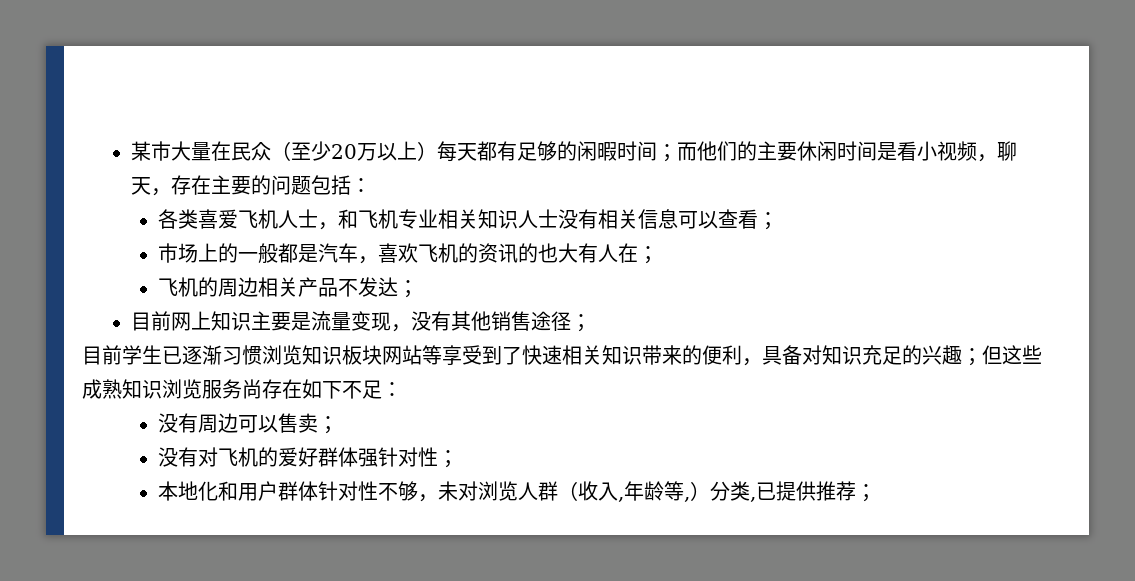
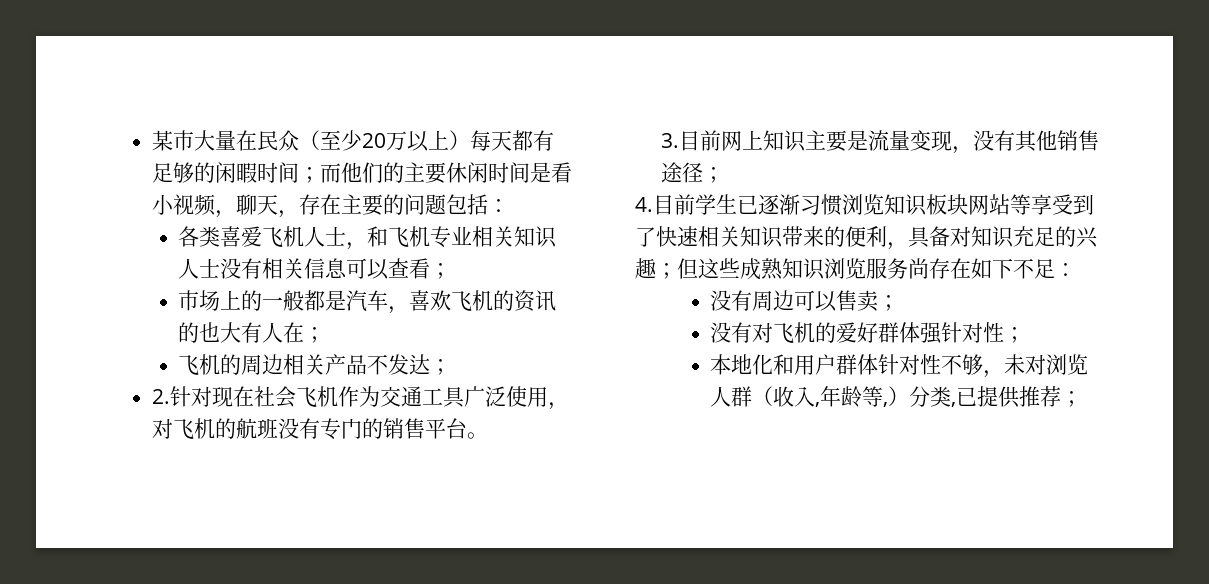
(419, 289) none -> [152,386,570,410] [152,418,489,440] [661,133,680,148] 2.针对现在社会飞机作为交通工具广泛使用，对飞机的航班没有专门的销售平台。 // 3.
(592, 323) none -> [635,197,653,212] 4.

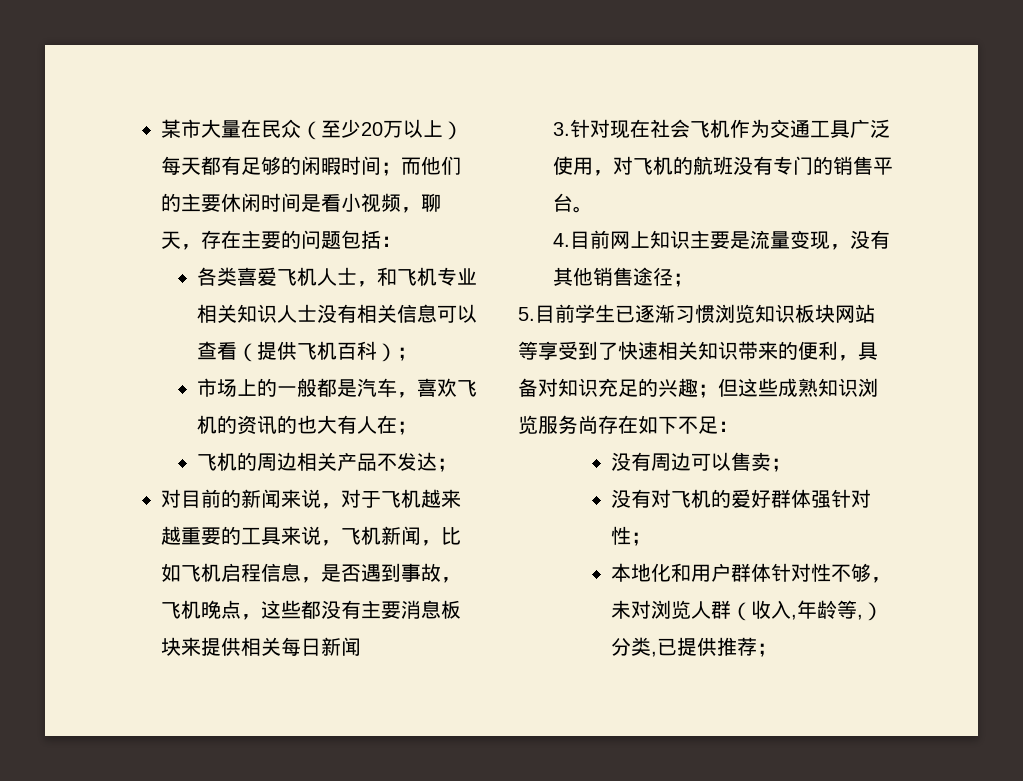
(431, 268) none -> [236,341,397,362] （提供飞机百科）
[152,389,171,404] 2. -> [161,489,462,509] [161,526,462,546] [161,563,462,583] [161,600,462,620] [161,637,362,656] [553,122,571,136] 对目前的新闻来说，对于飞机越来越重要的工具来说，飞机新闻，比如飞机启程信息，是否遇到事故，飞机晚点，这些都没有主要消息板块来提供相关每日新闻 // 3.
[661,133,680,148] 3. -> [553,233,571,247] 4.
[635,197,653,212] 4. -> [518,307,535,321] 5.

